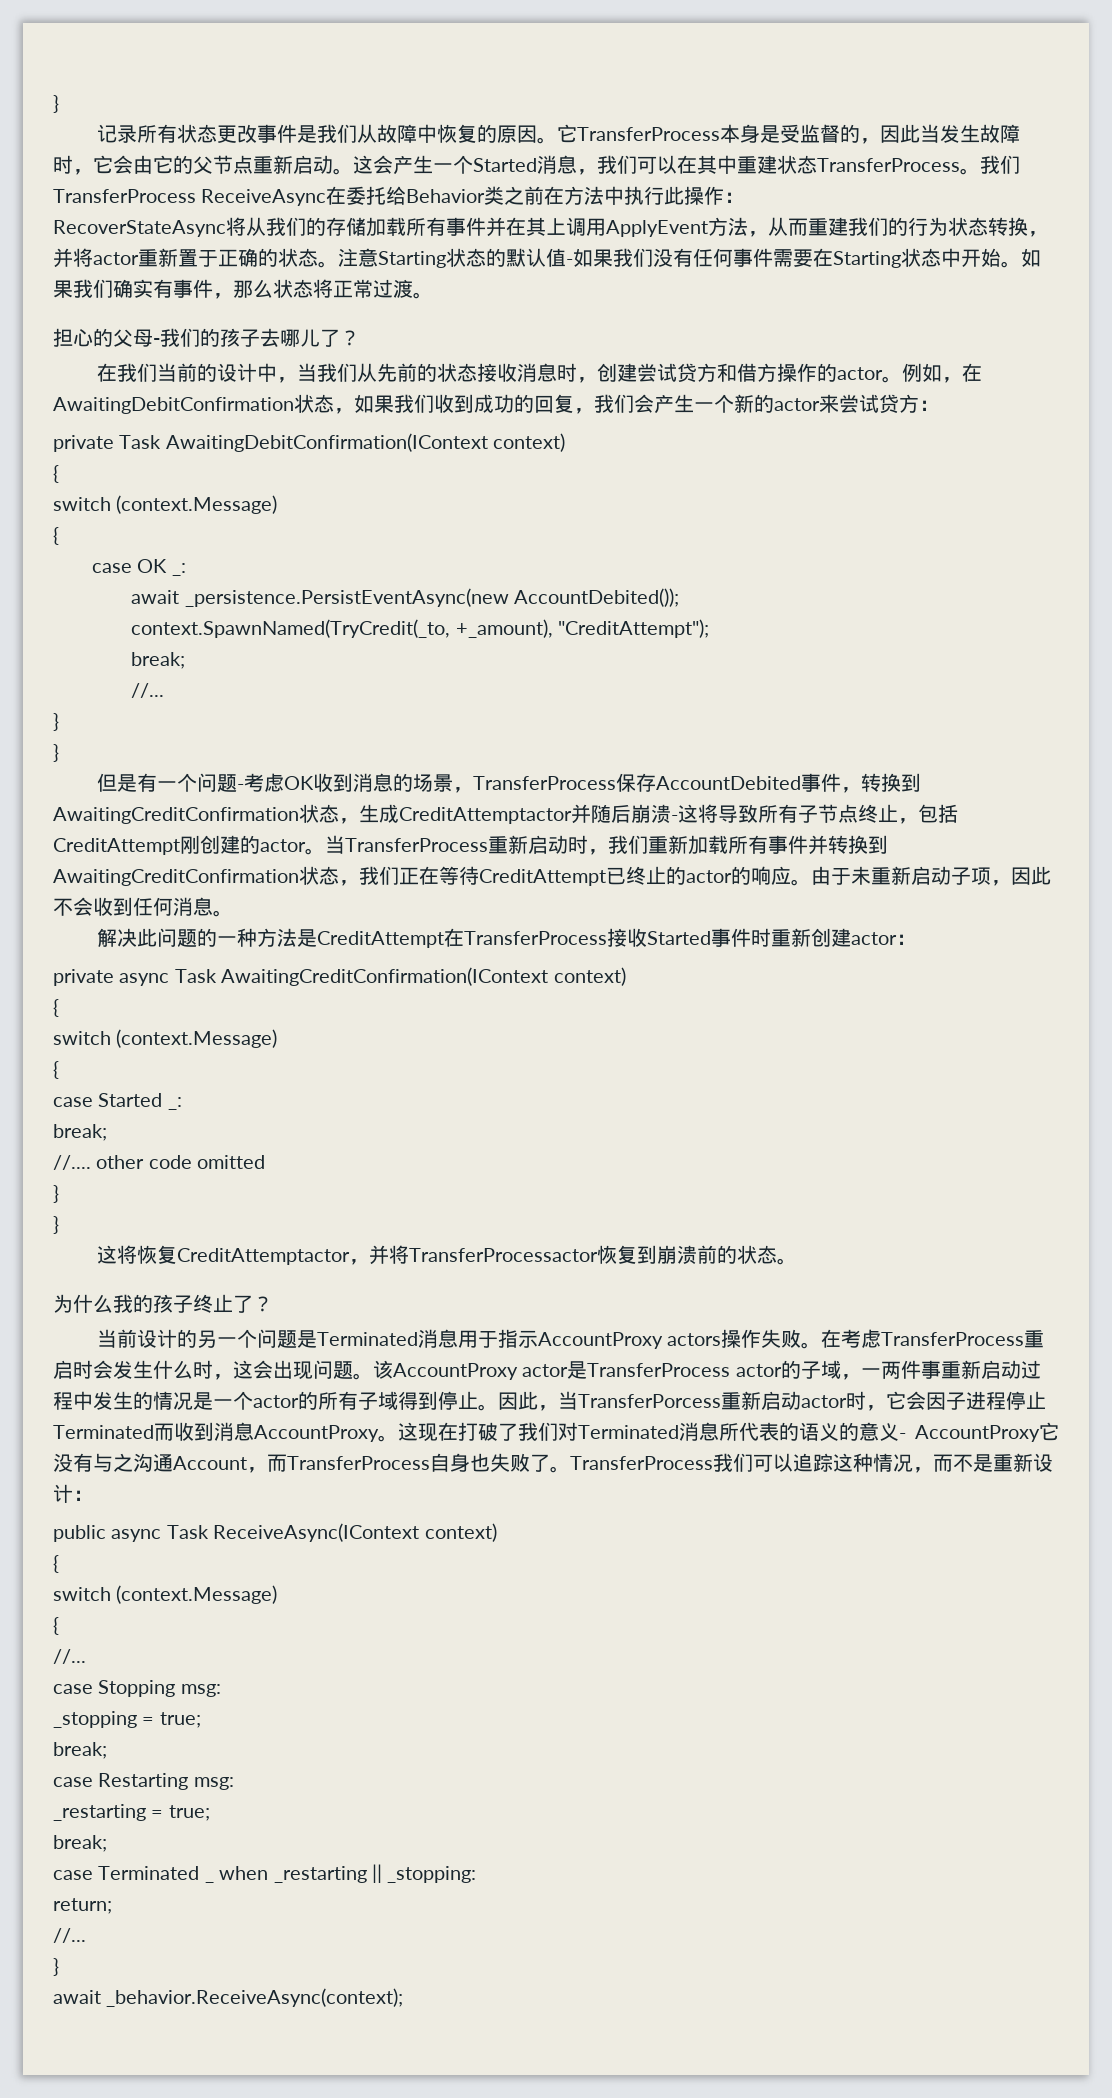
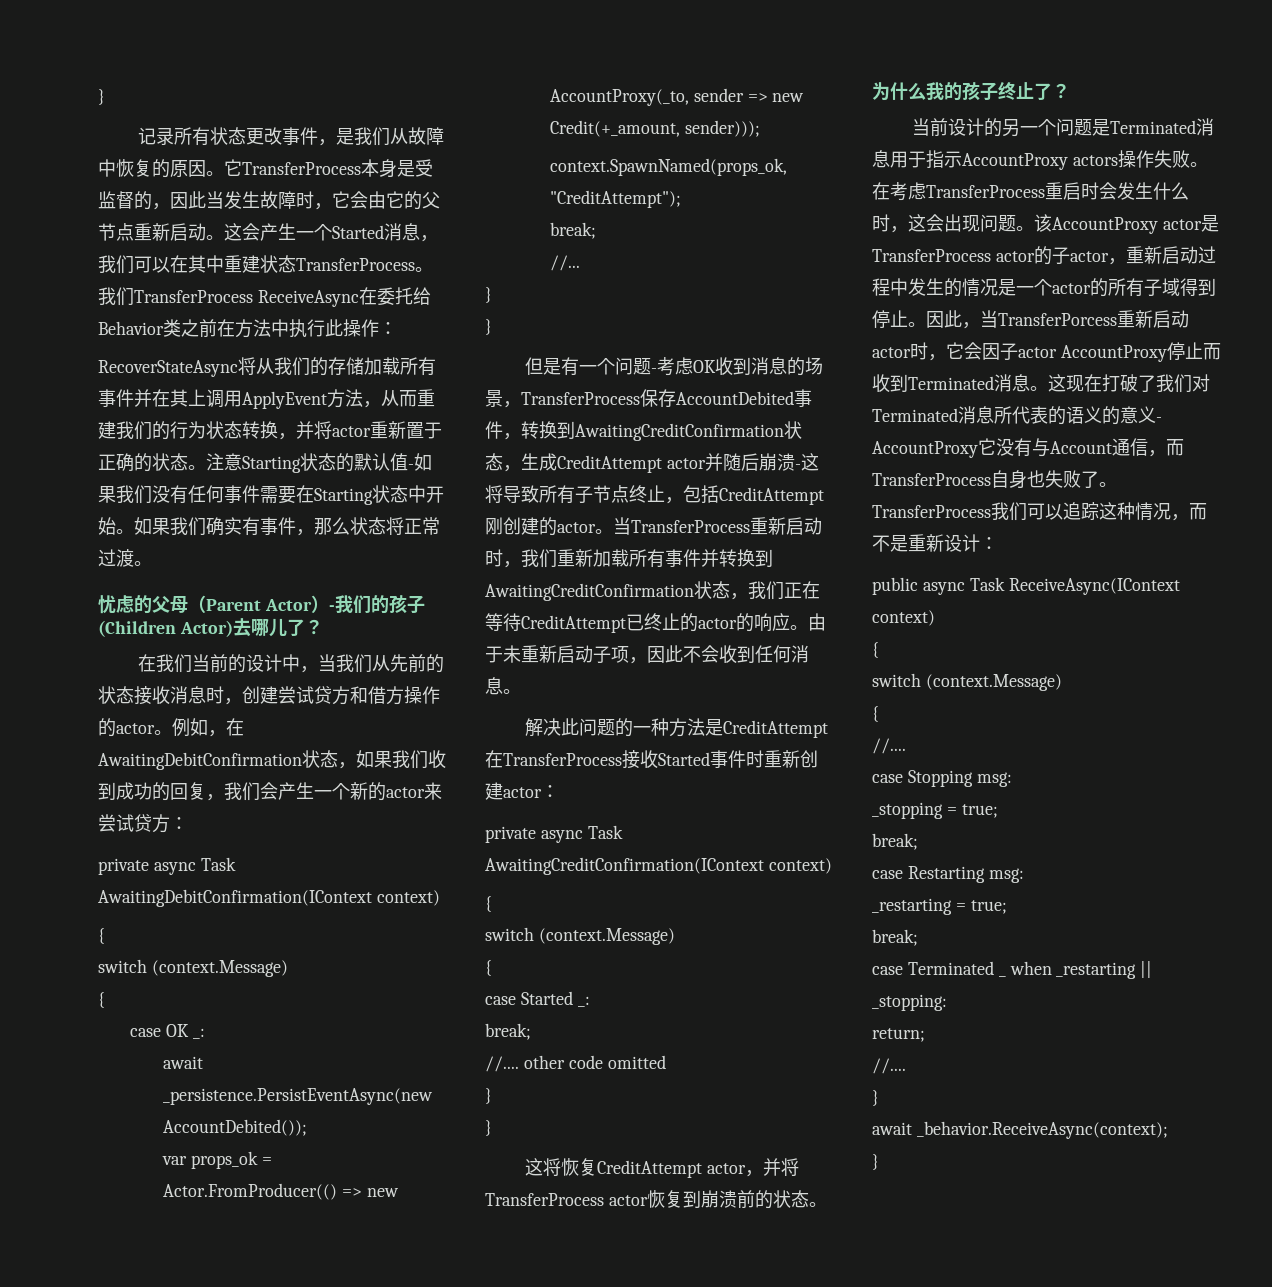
(297, 133) none -> [317,139,336,146] ，
[53,328,153,347] 担心的父母 -> [98,595,329,614] 忧虑的父母（Parent Actor）
(260, 338) none -> [98,620,233,637] (Children Actor)
(114, 443) none -> [153,862,196,875] async
[131,619,553,638] context.SpawnNamed(TryCredit(_to, +_amount), -> [161,1151,272,1169] [162,1183,399,1200] [549,88,805,106] [549,120,760,137] [549,158,787,176] var props_ok = Actor.FromProducer(() => new AccountProxy(_to, sender => new Credit(+_amount, sender))); // context.SpawnNamed(props_ok,
[399,807,572,824] CreditAttemptactor -> [557,455,706,473] CreditAttempt actor
[176,1245,598,1265] CreditAttemptactor，并将TransferProcessactor -> [596,1158,799,1178] [485,1193,648,1206] CreditAttempt actor，并将TransferProcess actor
[820,1360,941,1380] 域，一两件事 -> [1069,251,1126,265] actor，
[966,1391,1046,1410] [53,1422,379,1442] 进程停止Terminated而收到消息AccountProxy -> [1018,342,1221,362] [872,374,1030,393] actor AccountProxy停止而收到Terminated消息
[113,1453,247,1472] 之沟通Account -> [1050,438,1148,456] Account通信
[53,1649,86,1664] //... -> [872,738,906,754] //....
[53,1928,86,1943] //... -> [872,1058,906,1074] //....
(404, 1997) none -> [872,1154,879,1170] // }

